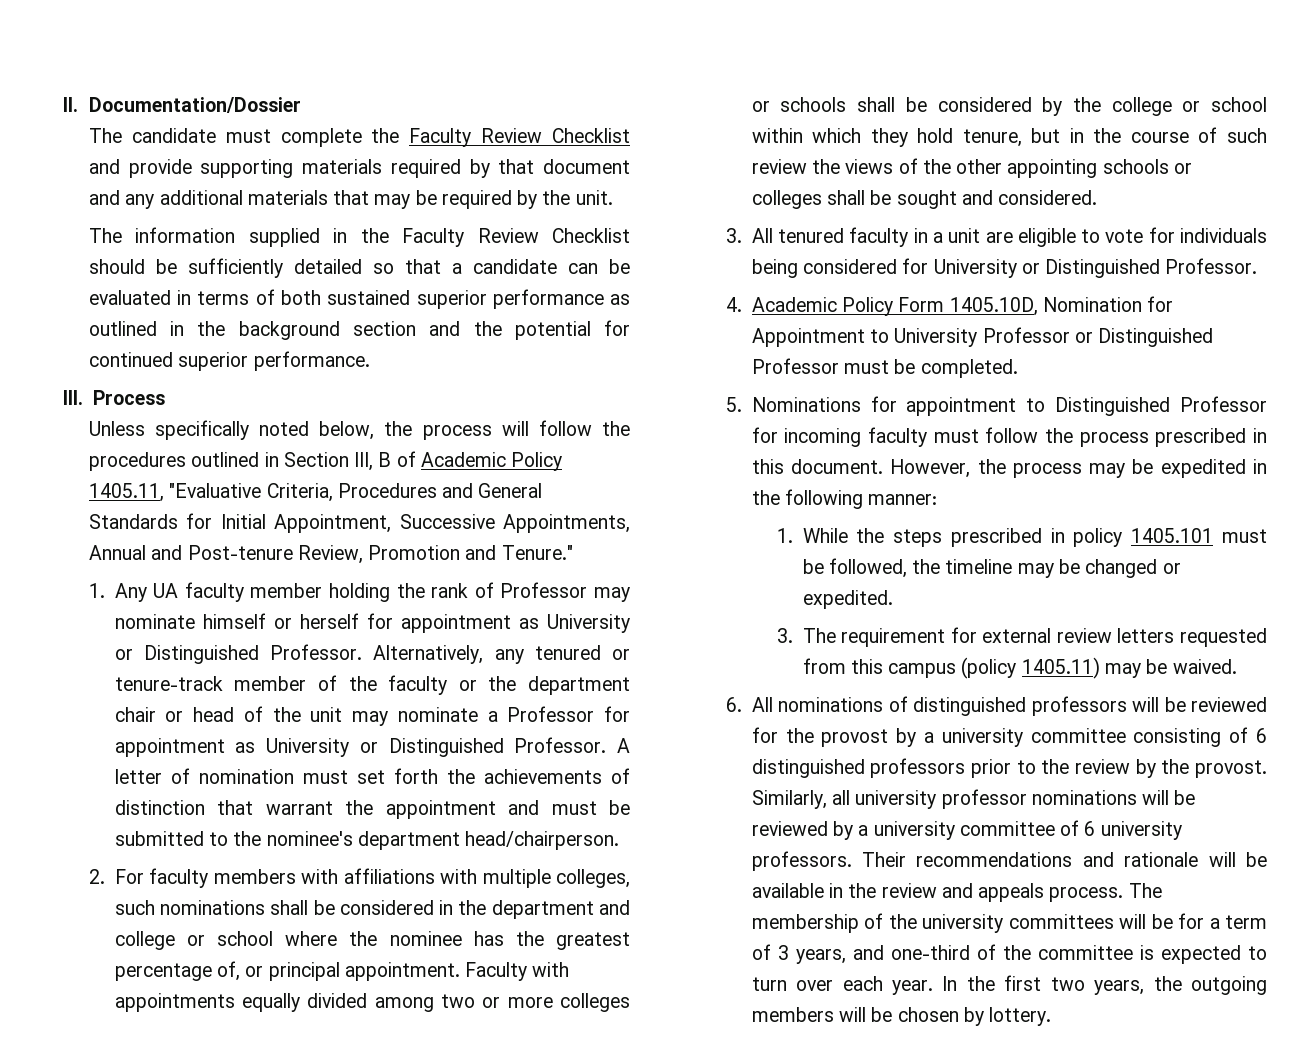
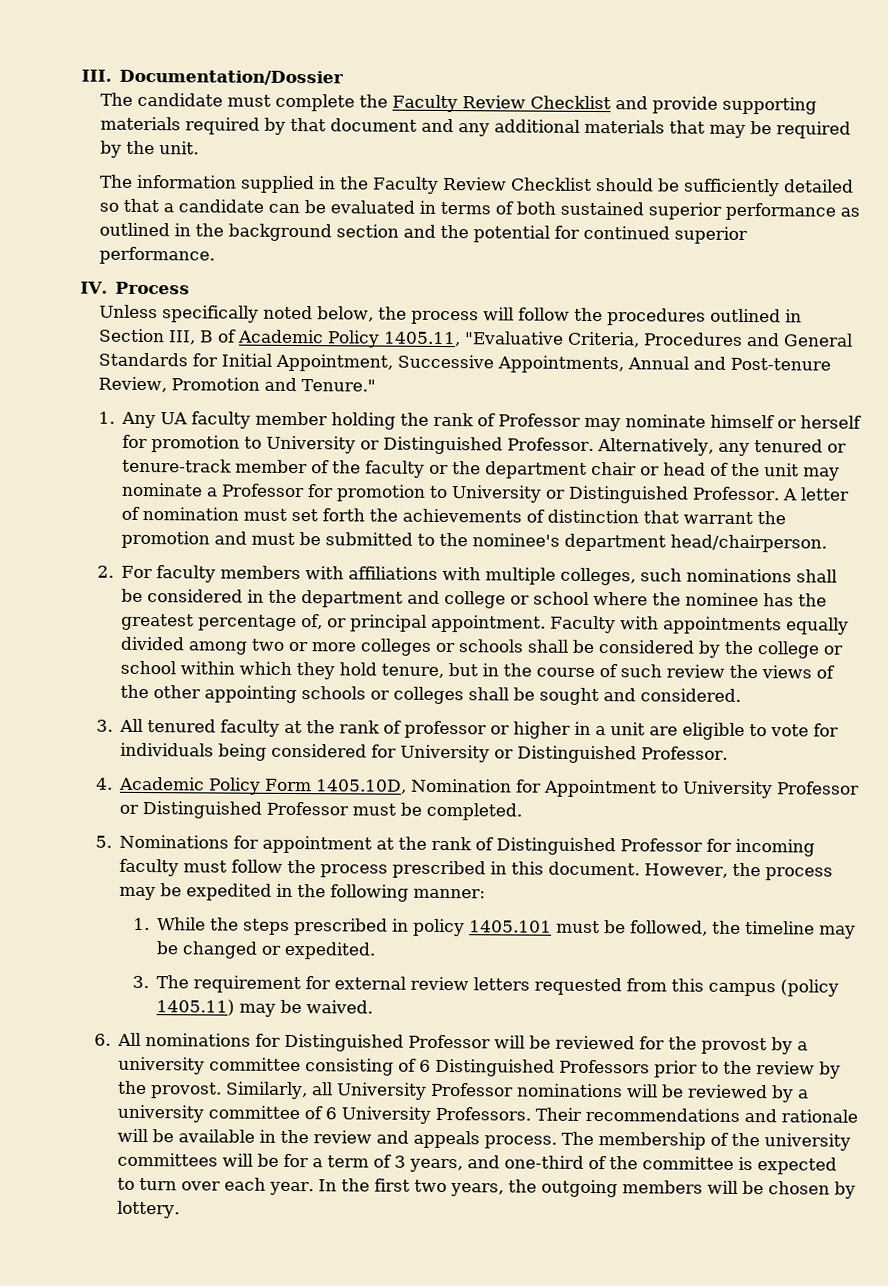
[63,97,79,112] II. -> [80,69,112,82] III.
[63,390,84,405] III. -> [79,281,108,294] IV.
[400,614,539,633] appointment as -> [151,435,263,453] promotion to
[114,738,256,757] appointment as -> [336,484,449,502] promotion to
[385,800,496,819] appointment -> [121,530,211,549] promotion
(909, 237) none -> [284,720,572,739] at the rank of professor or higher
[1026,398,1046,412] to -> [376,836,495,851] at the rank of
[888,696,1127,716] of distinguished professors -> [255,1033,492,1052] for Distinguished Professor
[751,758,966,778] distinguished professors -> [435,1058,651,1077] Distinguished Professors
[855,789,1027,809] university professor -> [336,1082,515,1100] University Professor
[1100,821,1182,840] [751,851,852,871] university professors. -> [341,1106,532,1124] University Professors.

